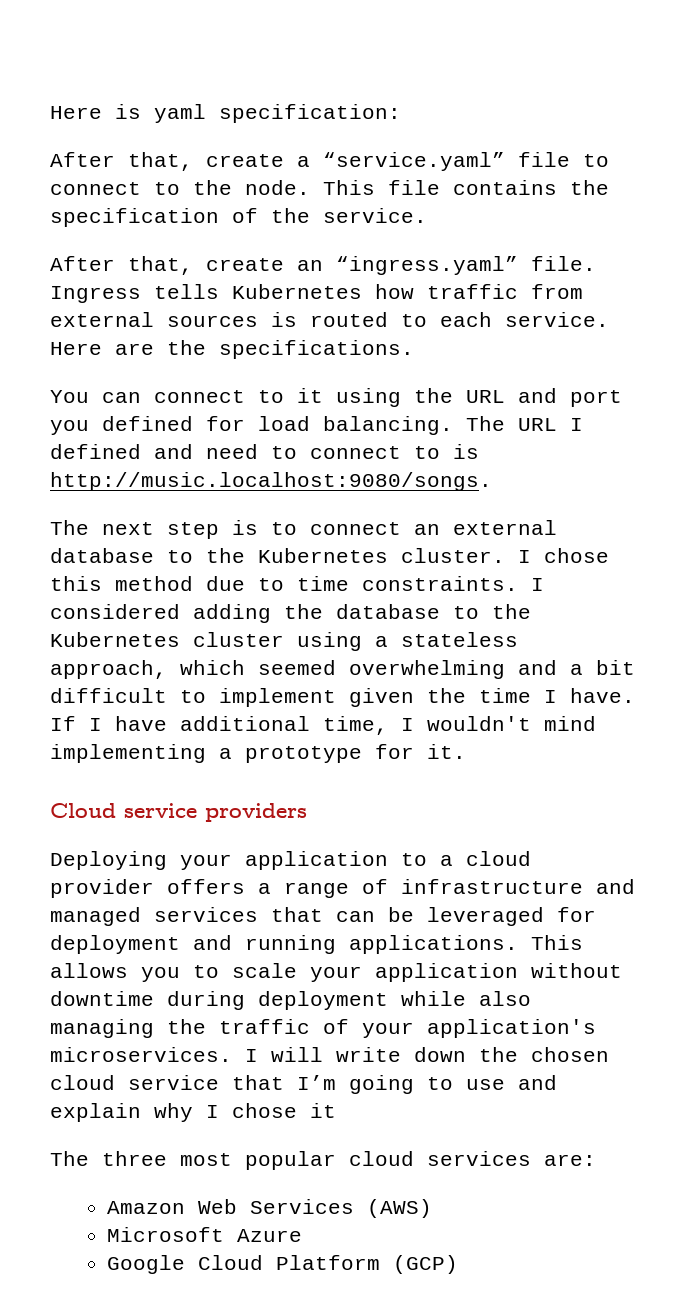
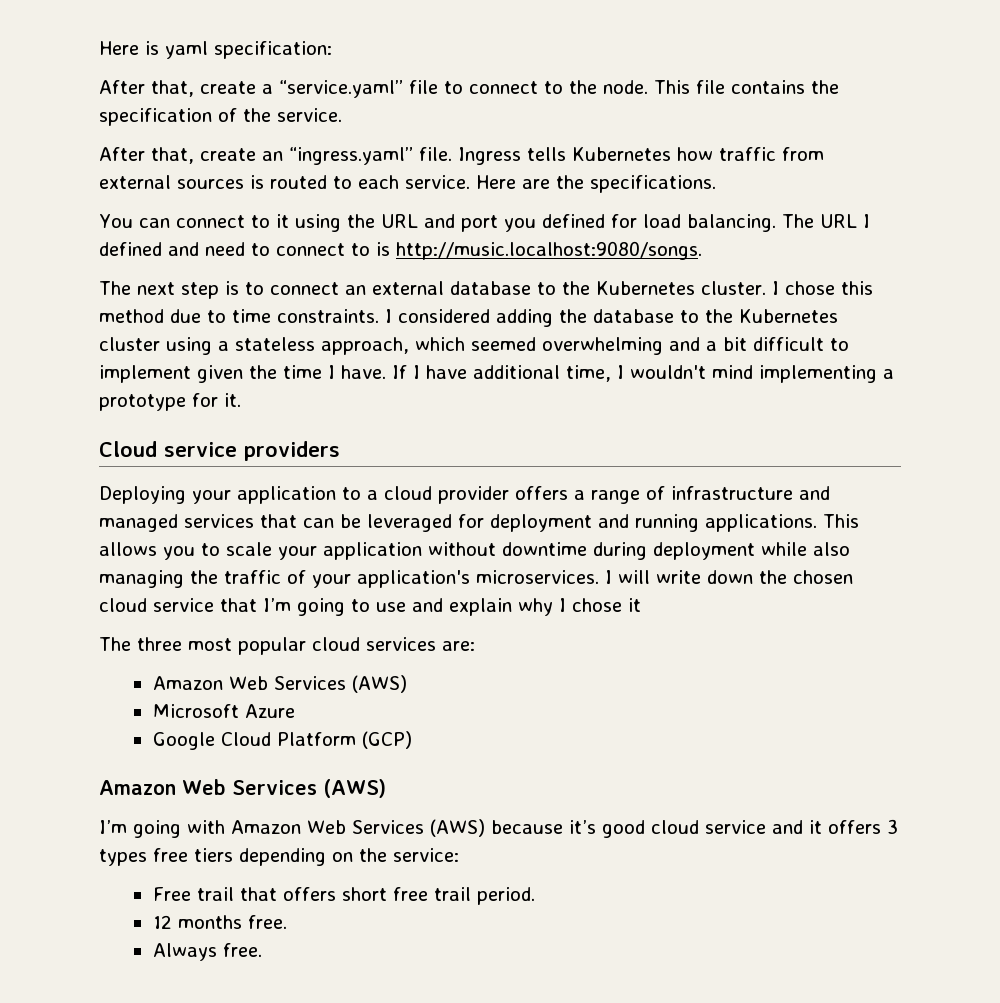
(459, 1264) none -> [99,779,386,798] [99,819,898,838] [99,848,459,866] [152,887,535,905] [152,915,287,929] [152,943,262,961] // Amazon Web Services (AWS) // I’m going with Amazon Web Services (AWS) because it’s good cloud service and it offers 3 types free tiers depending on the service: // Free trail that offers short free trail period. // 12 months free. // Always free.

